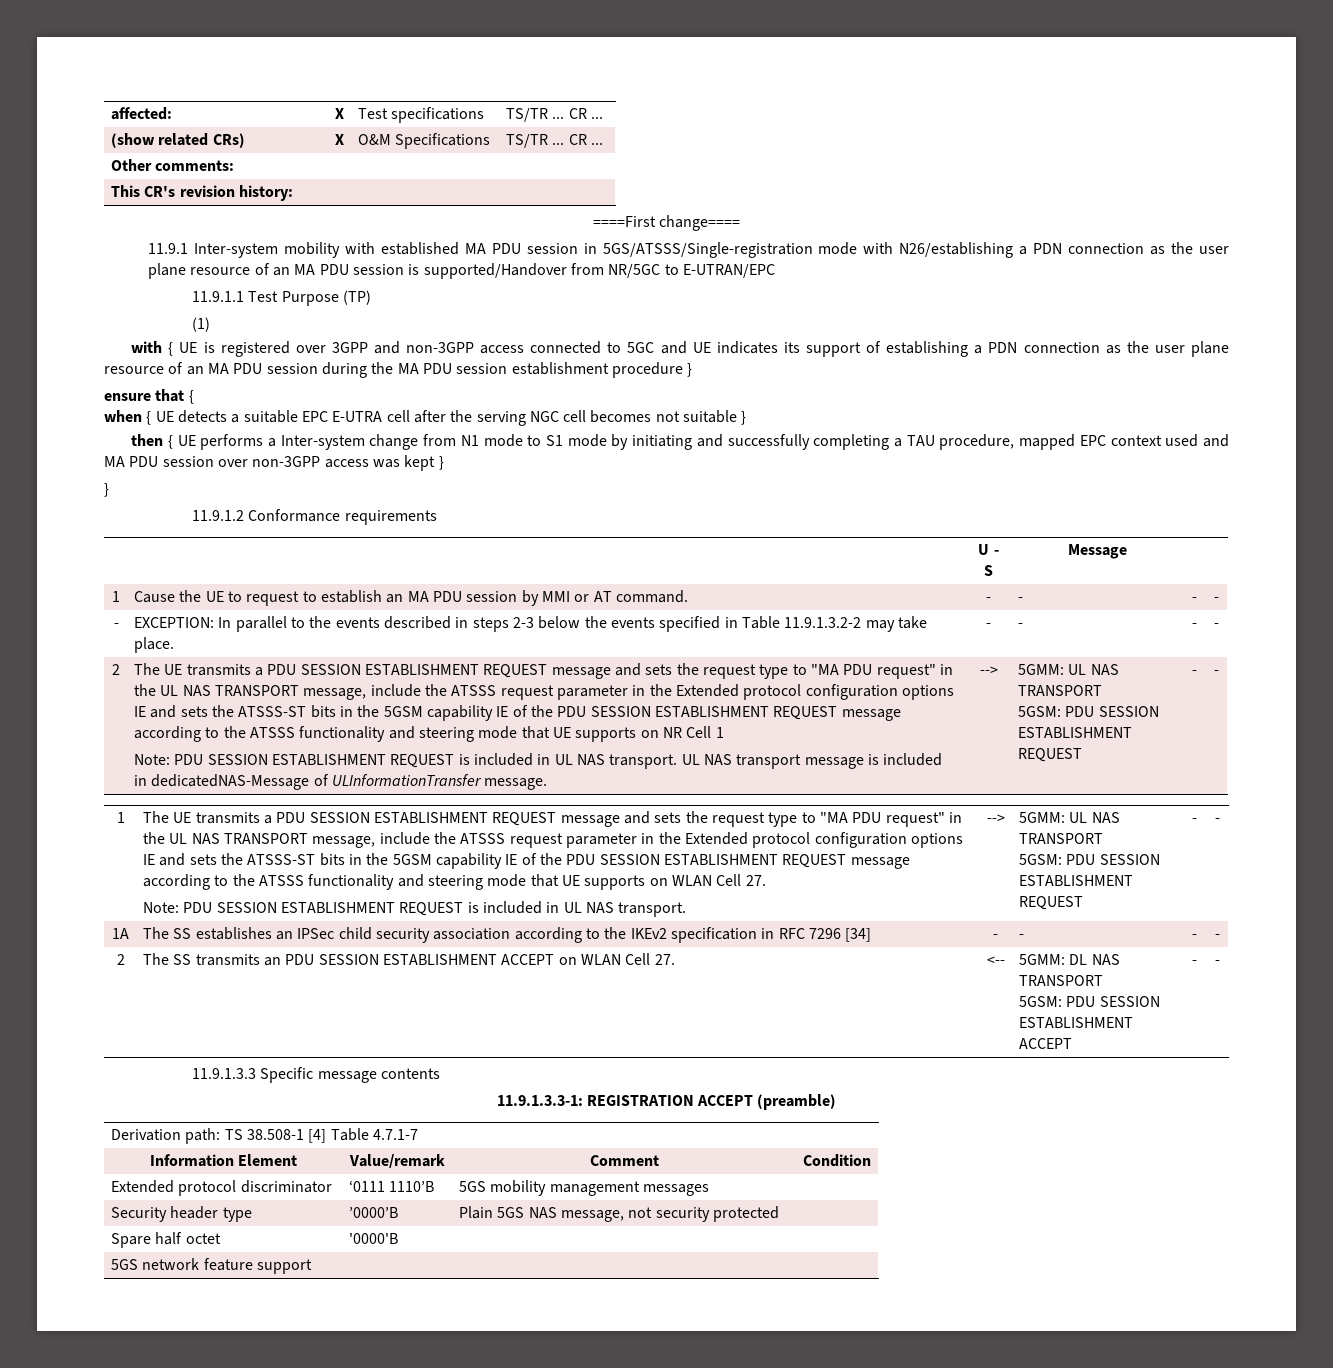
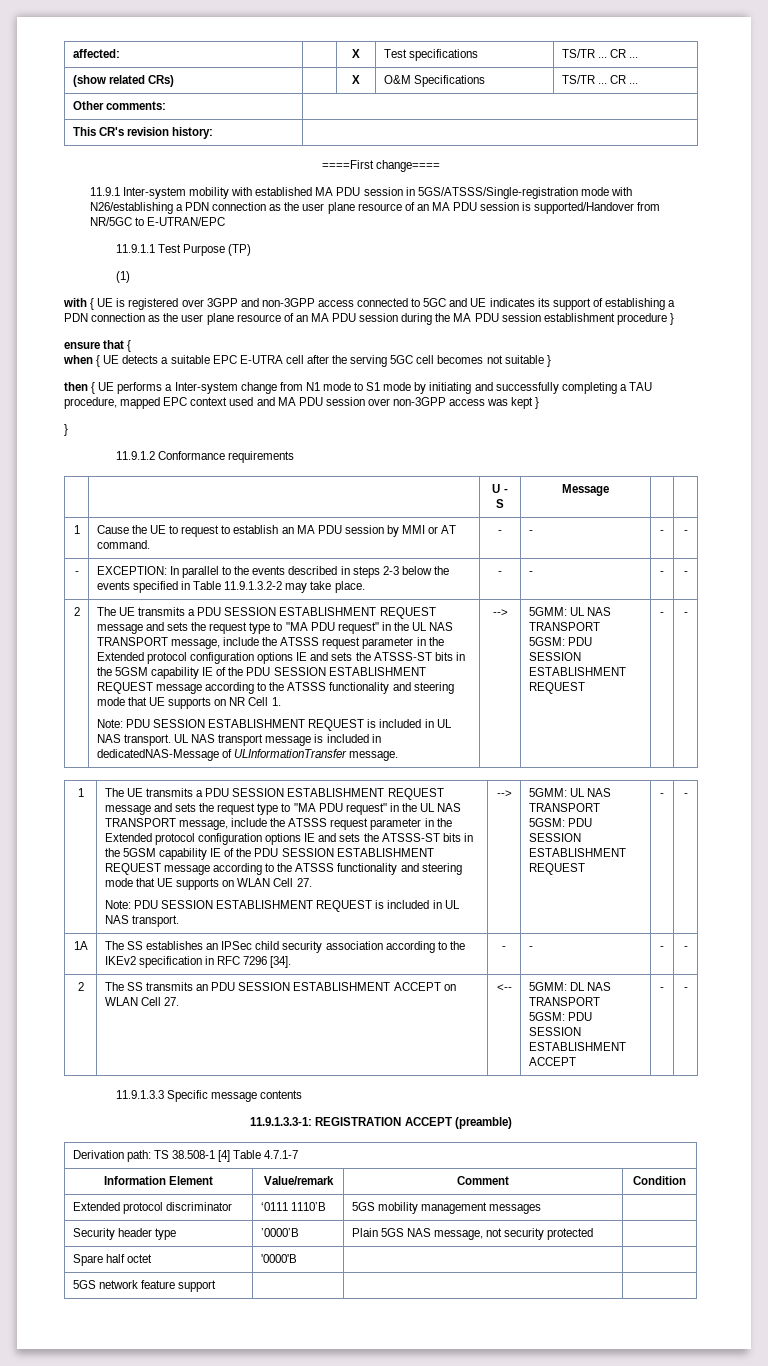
[529,411,559,422] NGC -> [390,355,414,364] 5GC
[715,727,724,738] 1 -> [271,697,281,706] 1.
[845,928,872,942] [34] -> [270,956,292,968] [34].

